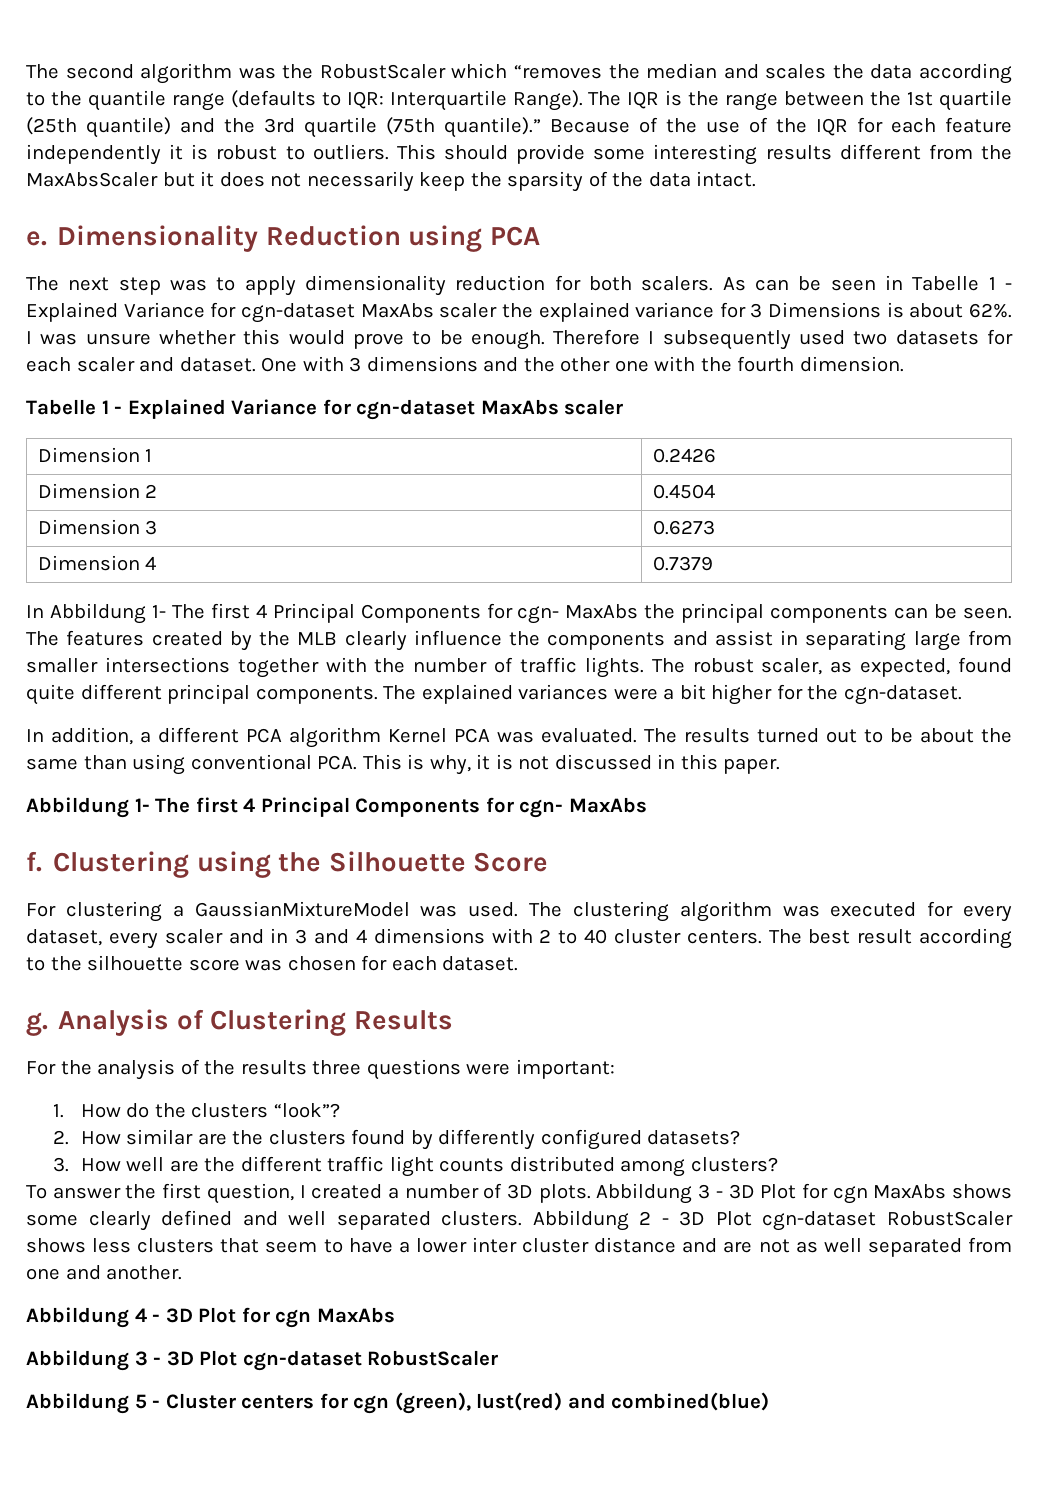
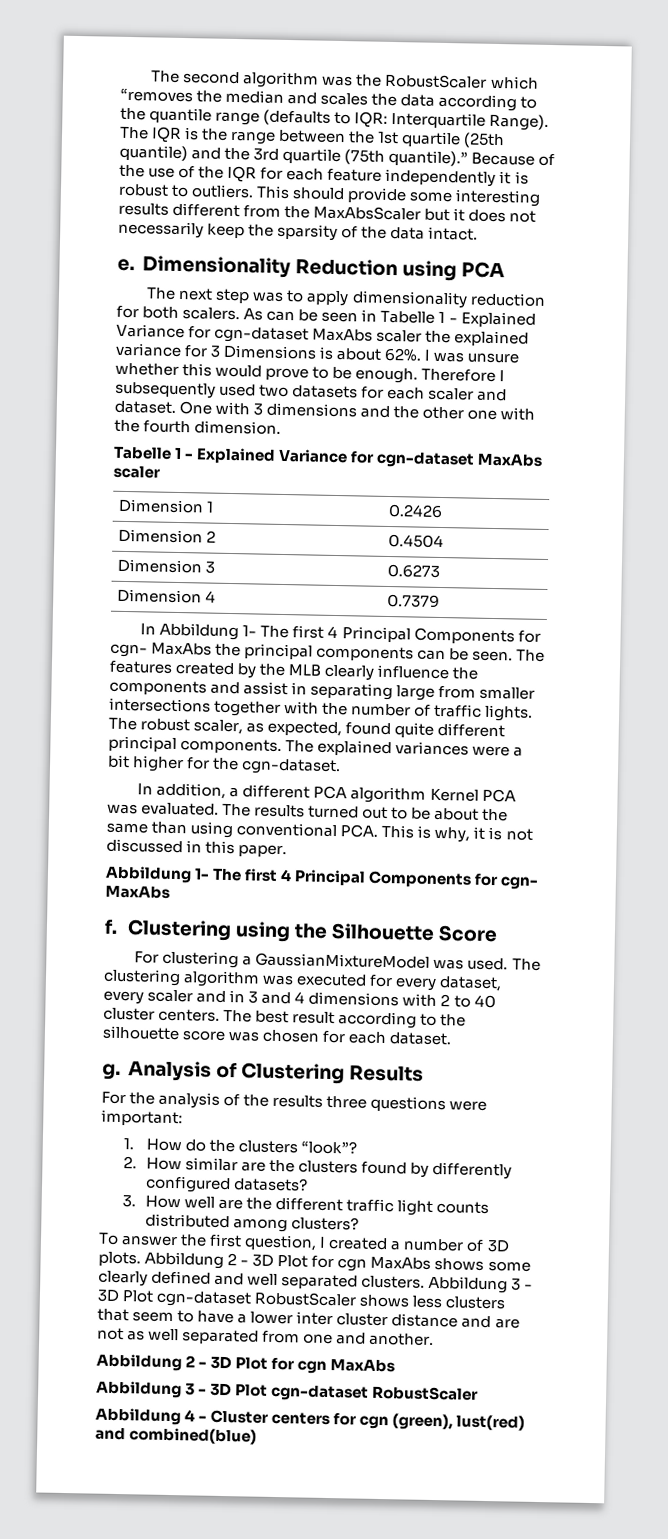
[698,1184,711,1199] 3 -> [227,1253,238,1266] 2
[639,1211,652,1225] 2 -> [511,1278,522,1291] 3
[134,1308,147,1322] 4 -> [185,1355,196,1368] 2
[134,1394,147,1409] 5 -> [184,1409,196,1422] 4

